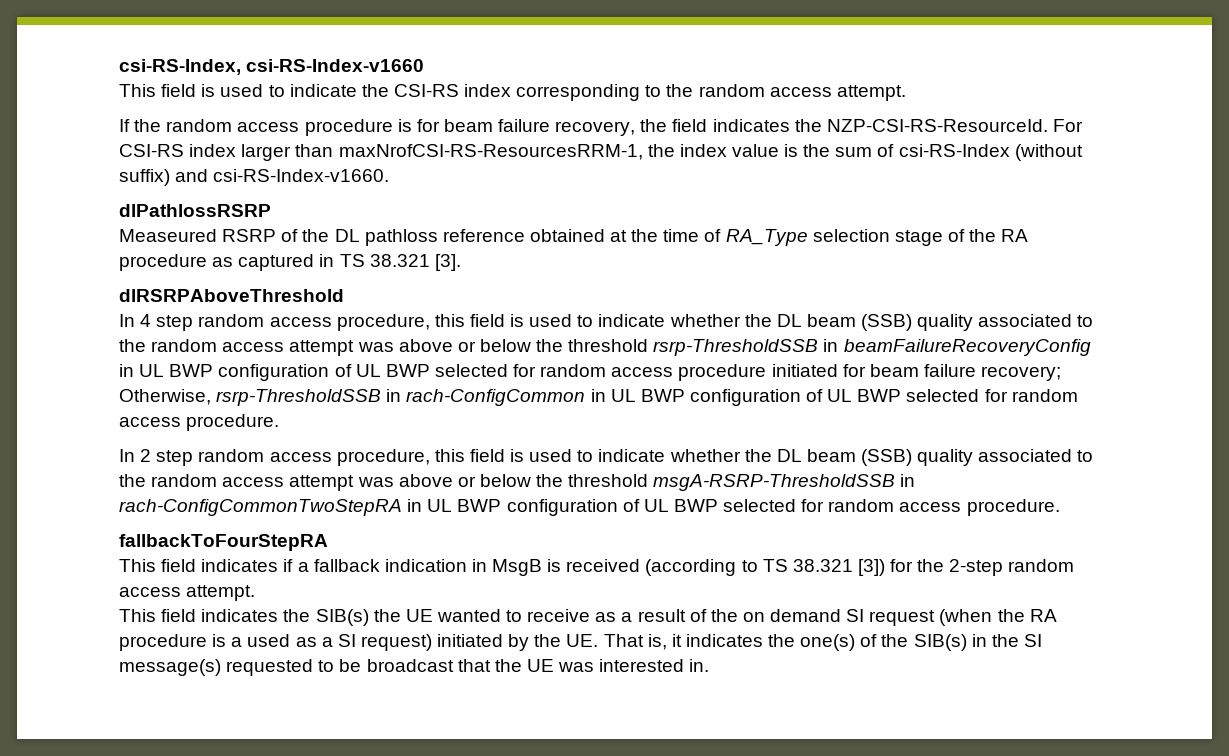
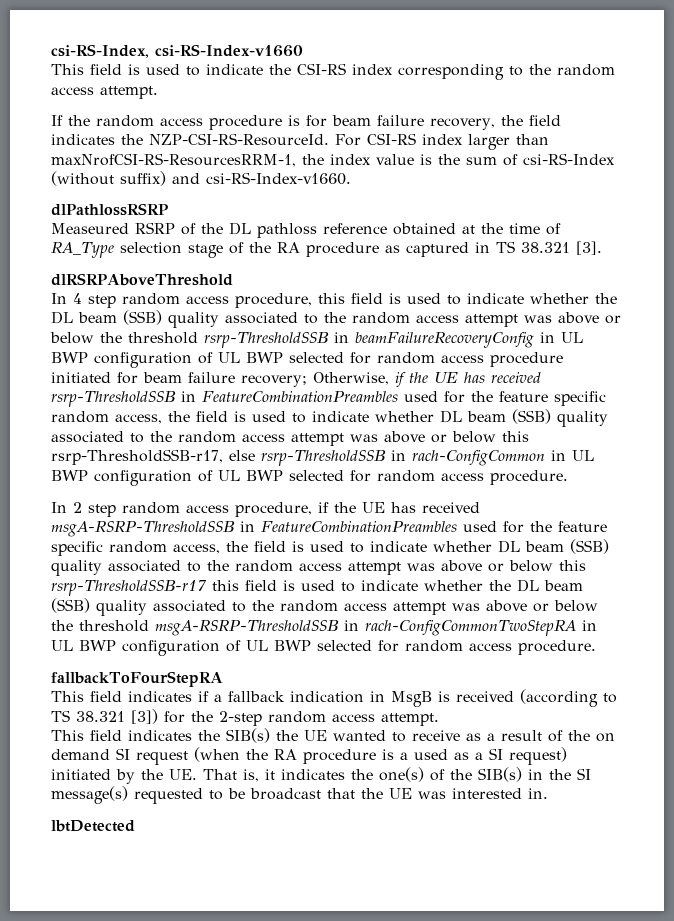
(211, 397) none -> [395,372,541,387] [51,391,606,407] [51,409,608,427] [51,431,529,446] [51,449,255,465] if the UE has received rsrp-ThresholdSSB in FeatureCombinationPreambles used for the feature specific random access, the field is used to indicate whether DL beam (SSB) quality associated to the random access attempt was above or below this rsrp-ThresholdSSB-r17, else
(430, 457) none -> [318,502,480,513] [51,521,607,537] [51,539,609,556] [51,560,586,576] [51,580,207,596] if the UE has received msgA-RSRP-ThresholdSSB in FeatureCombinationPreambles used for the feature specific random access, the field is used to indicate whether DL beam (SSB) quality associated to the random access attempt was above or below this rsrp-ThresholdSSB-r17
(710, 665) none -> [51,820,135,832] // lbtDetected

